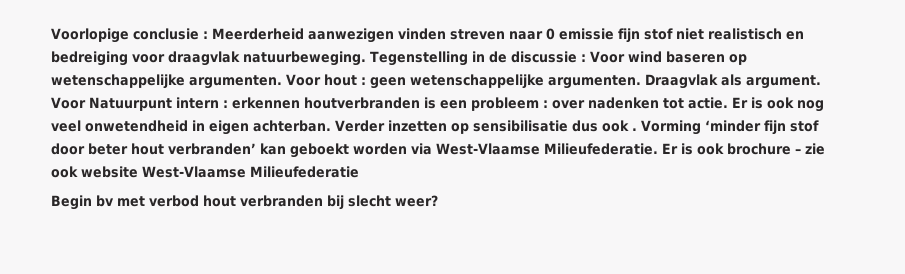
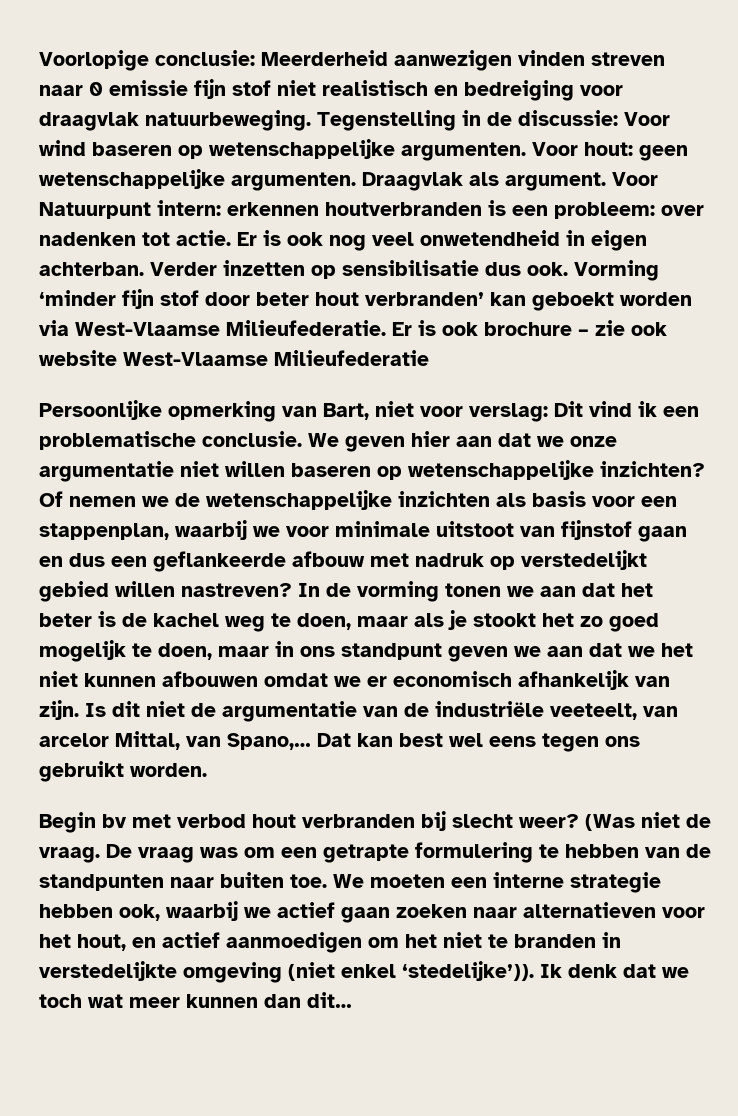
[133,28,208,40] conclusie : -> [155,50,255,66] conclusie:
[510,51,586,63] discussie : -> [518,110,618,126] discussie:
[324,74,366,86] hout : -> [584,142,633,156] hout:
[176,97,228,109] intern : -> [157,200,221,216] intern:
[471,97,548,111] probleem : -> [554,202,655,219] probleem:
[602,120,637,132] ook . -> [527,262,568,276] ook.
(359, 172) none -> [39,400,699,422] [39,431,617,452] [39,460,705,482] [39,490,677,510] [39,520,687,542] [39,550,647,572] [39,581,653,602] [39,610,659,632] [39,640,693,662] [39,670,670,690] [39,700,678,722] [39,731,640,752] [39,761,207,782] // Persoonlijke opmerking van Bart, niet voor verslag: Dit vind ik een problematische conclusie. We geven hier aan dat we onze argumentatie niet willen baseren op wetenschappelijke inzichten? Of nemen we de wetenschappelijke inzichten als basis voor een stappenplan, waarbij we voor minimale uitstoot van fijnstof gaan en dus een geflankeerde afbouw met nadruk op verstedelijkt gebied willen nastreven? In de vorming tonen we aan dat het beter is de kachel weg te doen, maar als je stookt het zo goed mogelijk te doen, maar in ons standpunt geven we aan dat we het niet kunnen afbouwen omdat we er economisch afhankelijk van zijn. Is dit niet de argumentatie van de industriële veeteelt, van arcelor Mittal, van Spano,… Dat kan best wel eens tegen ons gebruikt worden.
(438, 201) none -> [585,812,711,831] [39,842,711,863] [39,872,661,893] [39,901,705,923] [39,932,621,953] [39,961,689,983] [39,992,352,1008] (Was niet de vraag. De vraag was om een getrapte formulering te hebben van de standpunten naar buiten toe. We moeten een interne strategie hebben ook, waarbij we actief gaan zoeken naar alternatieven voor het hout, en actief aanmoedigen om het niet te branden in verstedelijkte omgeving (niet enkel ‘stedelijke’)). Ik denk dat we toch wat meer kunnen dan dit…

